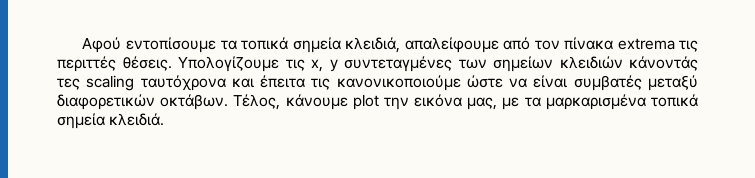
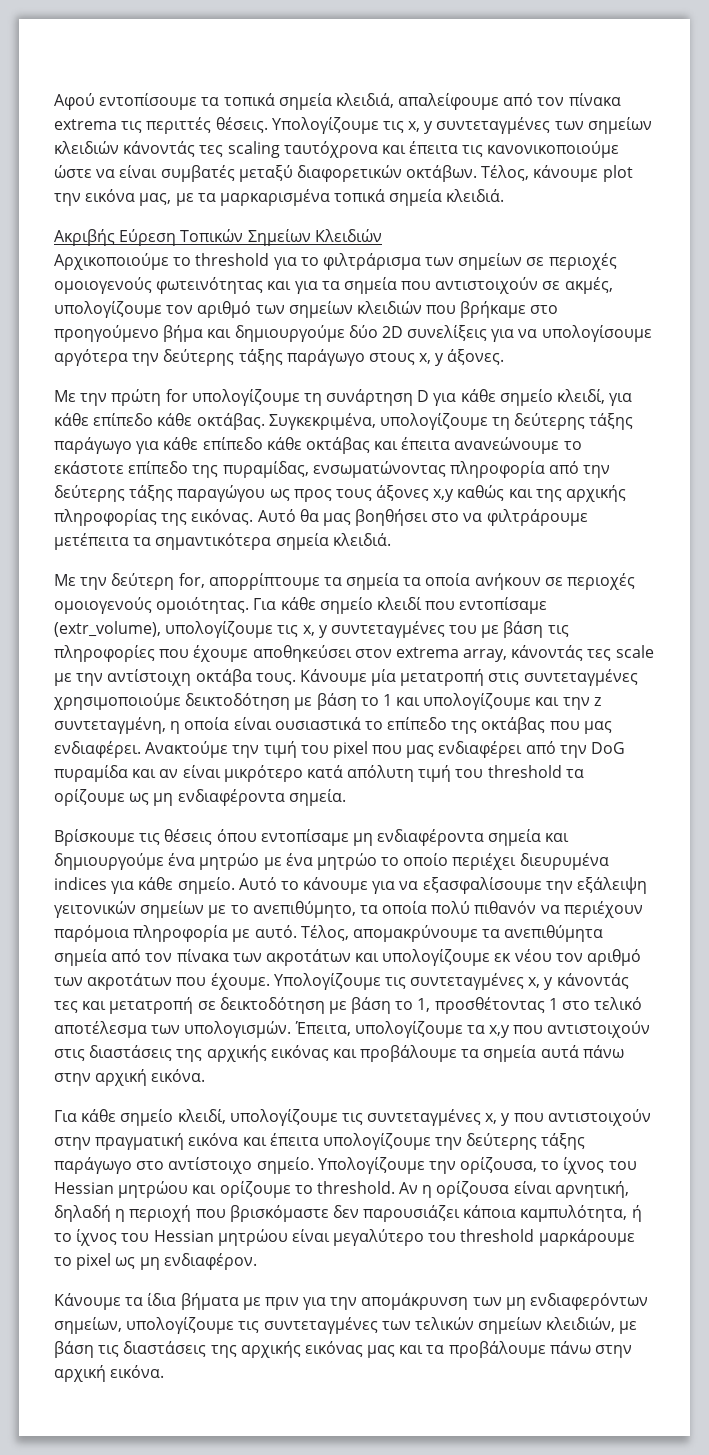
(165, 119) none -> [54,229,382,246] [54,253,617,270] [54,277,613,294] [54,301,559,318] [54,325,652,342] [54,349,505,366] [54,389,633,406] [54,413,634,430] [54,437,582,454] [54,461,611,478] [54,485,627,502] [54,509,588,526] [54,533,391,550] [54,573,636,590] [54,597,548,614] [54,621,569,638] [54,645,654,662] [54,669,638,686] [53,693,601,710] [54,717,612,734] [54,741,626,758] [54,765,584,782] [54,789,346,806] [54,829,570,846] [54,853,609,870] [54,877,648,894] [54,901,643,918] [54,925,604,942] [54,949,642,966] [54,973,629,990] [54,997,643,1014] [54,1021,651,1038] [54,1045,624,1062] [54,1069,206,1086] [54,1109,651,1126] [54,1133,586,1150] [54,1157,637,1174] [54,1181,629,1198] [54,1205,642,1222] [54,1229,635,1246] [54,1253,257,1270] [54,1293,649,1310] [54,1317,638,1334] [54,1341,633,1358] [54,1365,165,1382] // Ακριβής Εύρεση Τοπικών Σημείων Κλειδιών // Αρχικοποιούμε το threshold για το φιλτράρισμα των σημείων σε περιοχές ομοιογενούς φωτεινότητας και για τα σημεία που αντιστοιχούν σε ακμές, υπολογίζουμε τον αριθμό των σημείων κλειδιών που βρήκαμε στο προηγούμενο βήμα και δημιουργούμε δύο 2D συνελίξεις για να υπολογίσουμε αργότερα την δεύτερης τάξης παράγωγο στους x, y άξονες. // Με την πρώτη for υπολογίζουμε τη συνάρτηση D για κάθε σημείο κλειδί, για κάθε επίπεδο κάθε οκτάβας. Συγκεκριμένα, υπολογίζουμε τη δεύτερης τάξης παράγωγο για κάθε επίπεδο κάθε οκτάβας και έπειτα ανανεώνουμε το εκάστοτε επίπεδο της πυραμίδας, ενσωματώνοντας πληροφορία από την δεύτερης τάξης παραγώγου ως προς τους άξονες x,y καθώς και της αρχικής πληροφορίας της εικόνας. Αυτό θα μας βοηθήσει στο να φιλτράρουμε μετέπειτα τα σημαντικότερα σημεία κλειδιά. // Με την δεύτερη for, απορρίπτουμε τα σημεία τα οποία ανήκουν σε περιοχές ομοιογενούς ομοιότητας. Για κάθε σημείο κλειδί που εντοπίσαμε (extr_volume), υπολογίζουμε τις x, y συντεταγμένες του με βάση τις πληροφορίες που έχουμε αποθηκεύσει στον extrema array, κάνοντάς τες scale με την αντίστοιχη οκτάβα τους. Κάνουμε μία μετατροπή στις συντεταγμένες χρησιμοποιούμε δεικτοδότηση με βάση το 1 και υπολογίζουμε και την z συντεταγμένη, η οποία είναι ουσιαστικά το επίπεδο της οκτάβας που μας ενδιαφέρει. Ανακτούμε την τιμή του pixel που μας ενδιαφέρει από την DoG πυραμίδα και αν είναι μικρότερο κατά απόλυτη τιμή του threshold τα ορίζουμε ως μη ενδιαφέροντα σημεία. // Βρίσκουμε τις θέσεις όπου εντοπίσαμε μη ενδιαφέροντα σημεία και δημιουργούμε ένα μητρώο με ένα μητρώο το οποίο περιέχει διευρυμένα indices για κάθε σημείο. Αυτό το κάνουμε για να εξασφαλίσουμε την εξάλειψη γειτονικών σημείων με το ανεπιθύμητο, τα οποία πολύ πιθανόν να περιέχουν παρόμοια πληροφορία με αυτό. Τέλος, απομακρύνουμε τα ανεπιθύμητα σημεία από τον πίνακα των ακροτάτων και υπολογίζουμε εκ νέου τον αριθμό των ακροτάτων που έχουμε. Υπολογίζουμε τις συντεταγμένες x, y κάνοντάς τες και μετατροπή σε δεικτοδότηση με βάση το 1, προσθέτοντας 1 στο τελικό αποτέλεσμα των υπολογισμών. Έπειτα, υπολογίζουμε τα x,y που αντιστοιχούν στις διαστάσεις της αρχικής εικόνας και προβάλουμε τα σημεία αυτά πάνω στην αρχική εικόνα. // Για κάθε σημείο κλειδί, υπολογίζουμε τις συντεταγμένες x, y που αντιστοιχούν στην πραγματική εικόνα και έπειτα υπολογίζουμε την δεύτερης τάξης παράγωγο στο αντίστοιχο σημείο. Υπολογίζουμε την ορίζουσα, το ίχνος του Hessian μητρώου και ορίζουμε το threshold. Αν η ορίζουσα είναι αρνητική, δηλαδή η περιοχή που βρισκόμαστε δεν παρουσιάζει κάποια καμπυλότητα, ή το ίχνος του Hessian μητρώου είναι μεγαλύτερο του threshold μαρκάρουμε το pixel ως μη ενδιαφέρον. // Κάνουμε τα ίδια βήματα με πριν για την απομάκρυνση των μη ενδιαφερόντων σημείων, υπολογίζουμε τις συντεταγμένες των τελικών σημείων κλειδιών, με βάση τις διαστάσεις της αρχικής εικόνας μας και τα προβάλουμε πάνω στην αρχική εικόνα.

